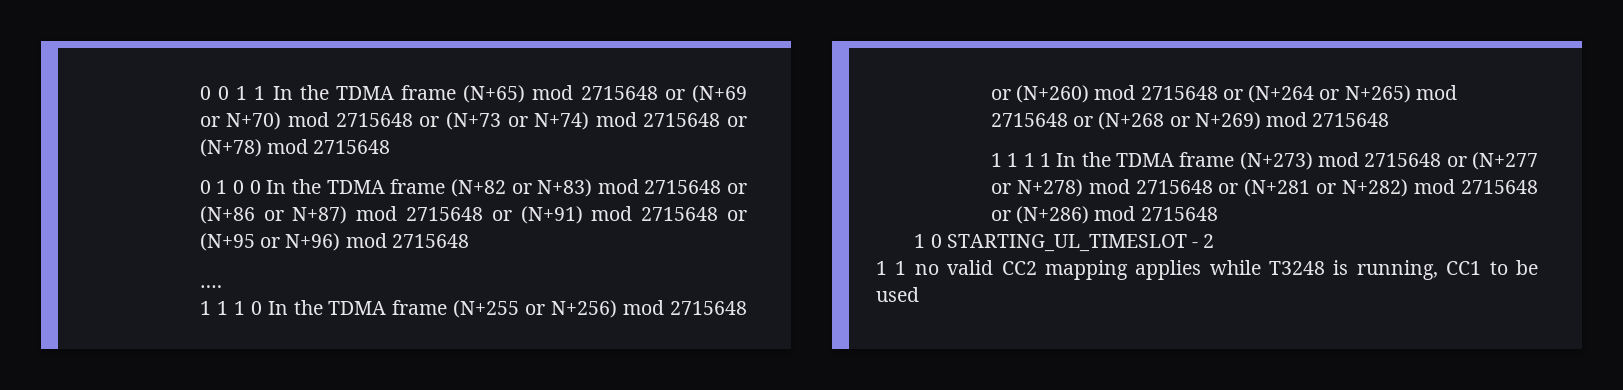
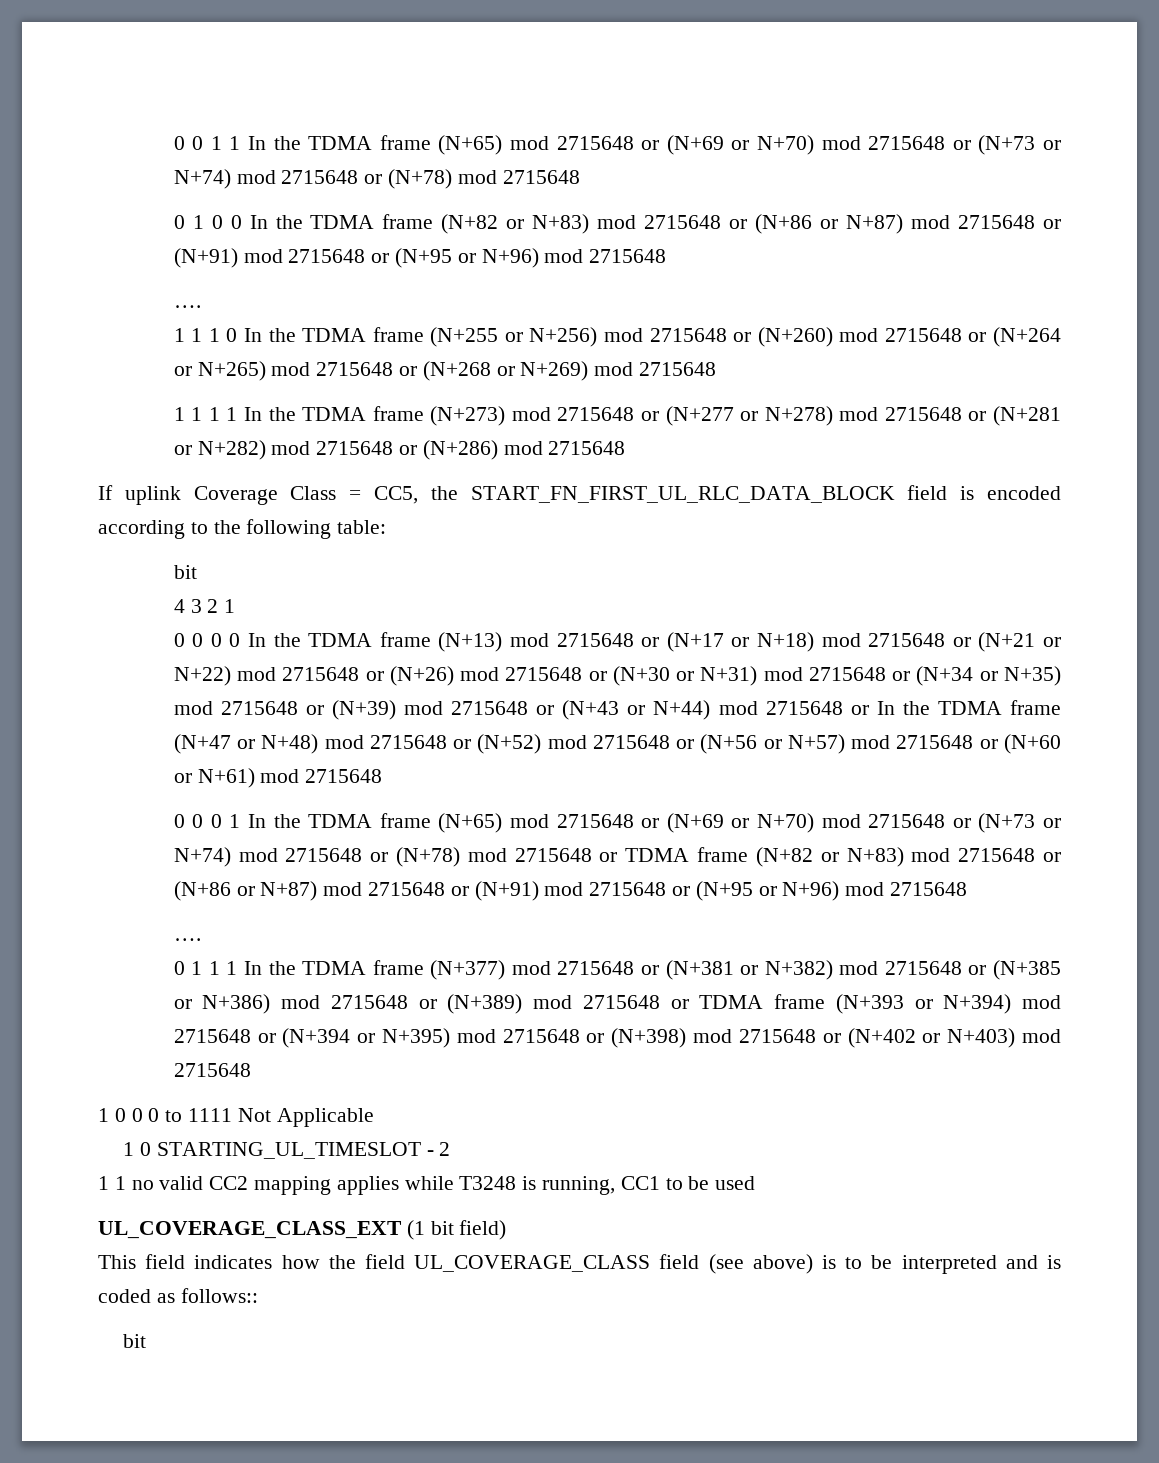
(1218, 214) none -> [98,485,1061,505] [98,519,387,539] [173,565,197,579] [173,599,236,613] [173,632,1061,652] [173,666,1062,686] [173,700,1062,720] [173,734,1062,754] [173,768,383,788] [173,813,1061,833] [173,847,1061,867] [173,881,967,901] [173,938,201,941] [173,960,1061,980] [173,994,1061,1014] [173,1028,1061,1048] [173,1063,251,1077] [98,1108,374,1127] // If uplink Coverage Class = CC5, the START_FN_FIRST_UL_RLC_DATA_BLOCK field is encoded according to the following table: // bit // 4 3 2 1 // 0 0 0 0 In the TDMA frame (N+13) mod 2715648 or (N+17 or N+18) mod 2715648 or (N+21 or N+22) mod 2715648 or (N+26) mod 2715648 or (N+30 or N+31) mod 2715648 or (N+34 or N+35) mod 2715648 or (N+39) mod 2715648 or (N+43 or N+44) mod 2715648 or In the TDMA frame (N+47 or N+48) mod 2715648 or (N+52) mod 2715648 or (N+56 or N+57) mod 2715648 or (N+60 or N+61) mod 2715648 // 0 0 0 1 In the TDMA frame (N+65) mod 2715648 or (N+69 or N+70) mod 2715648 or (N+73 or N+74) mod 2715648 or (N+78) mod 2715648 or TDMA frame (N+82 or N+83) mod 2715648 or (N+86 or N+87) mod 2715648 or (N+91) mod 2715648 or (N+95 or N+96) mod 2715648 // …. // 0 1 1 1 In the TDMA frame (N+377) mod 2715648 or (N+381 or N+382) mod 2715648 or (N+385 or N+386) mod 2715648 or (N+389) mod 2715648 or TDMA frame (N+393 or N+394) mod 2715648 or (N+394 or N+395) mod 2715648 or (N+398) mod 2715648 or (N+402 or N+403) mod 2715648 // 1 0 0 0 to 1111 Not Applicable
(919, 294) none -> [98,1220,507,1240] [98,1254,1062,1274] [98,1288,258,1303] [123,1334,147,1348] // UL_COVERAGE_CLASS_EXT (1 bit field) // This field indicates how the field UL_COVERAGE_CLASS field (see above) is to be interpreted and is coded as follows:: // bit

